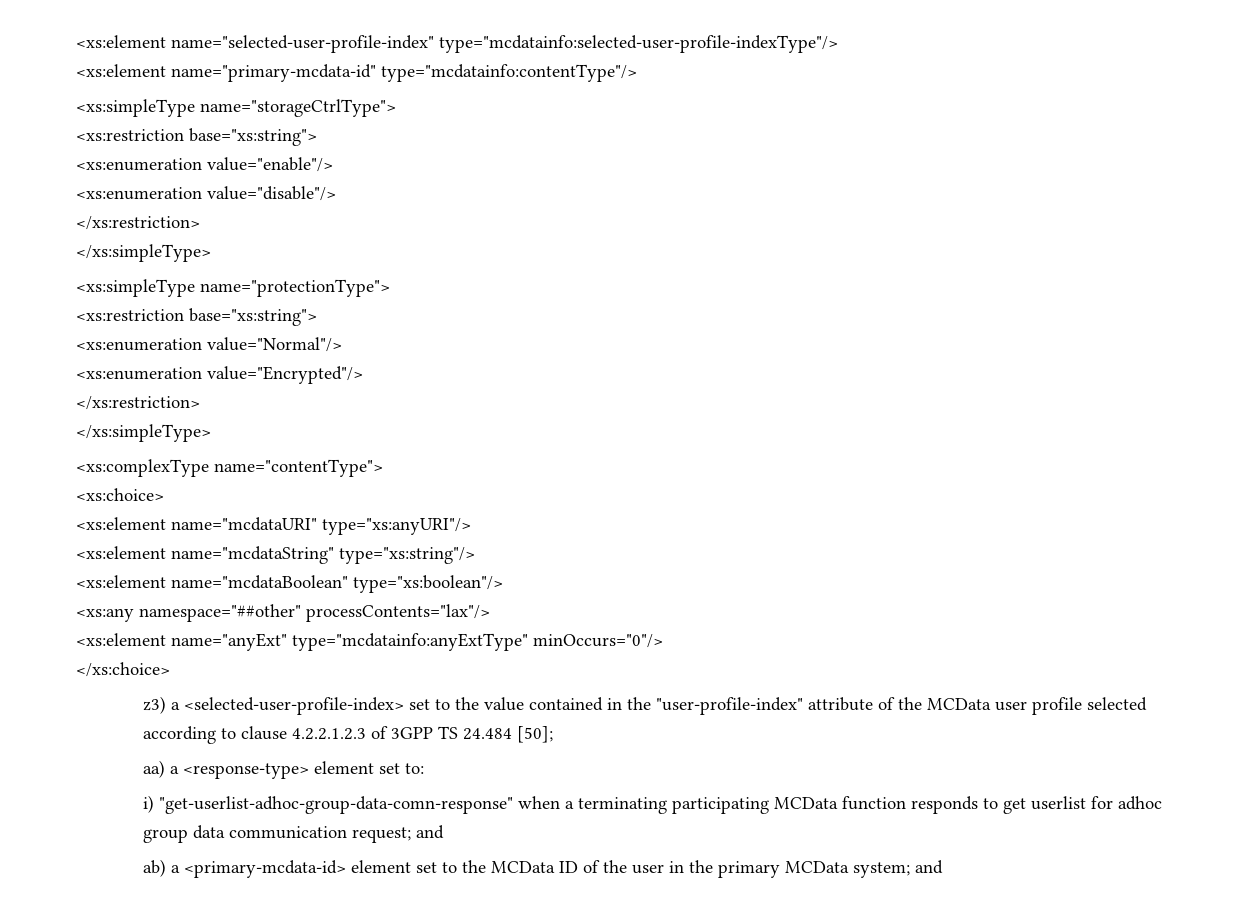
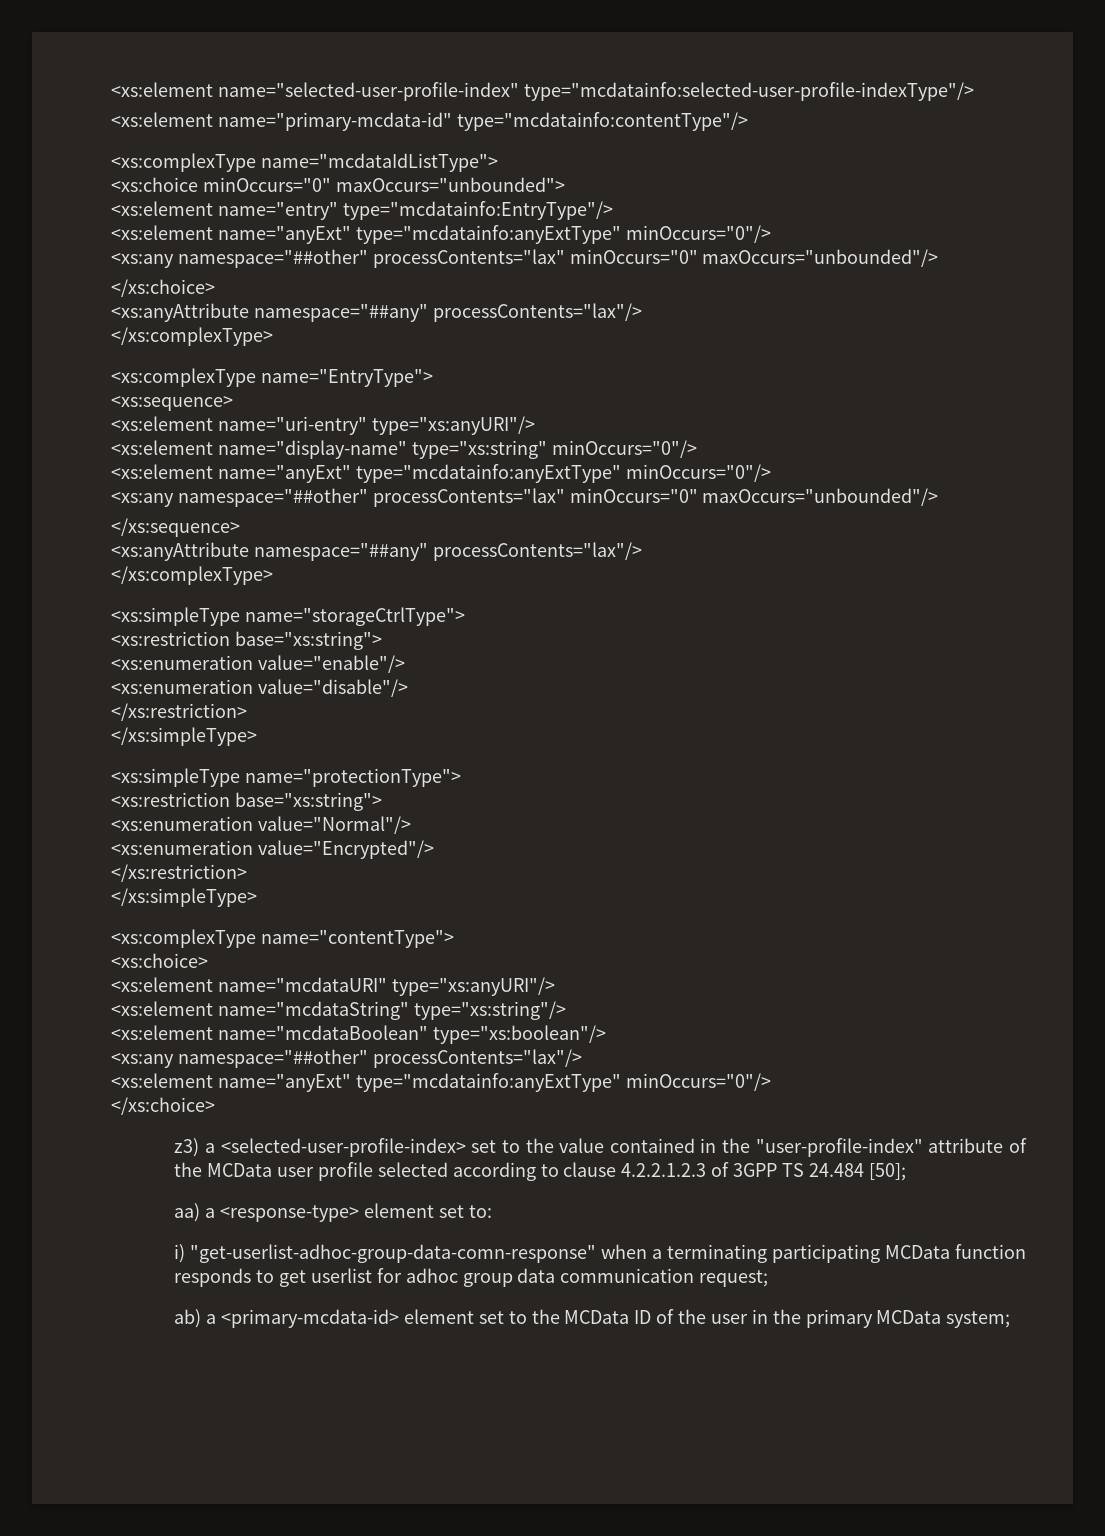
(637, 73) none -> [111,153,498,172] [111,177,565,192] [111,201,613,220] [111,225,771,244] [111,249,939,268] [111,279,215,297] [111,303,642,322] [111,327,273,346] [111,368,433,387] [111,396,233,411] [111,416,535,435] [111,440,697,459] [111,464,771,483] [111,488,939,507] [111,518,240,537] [111,542,642,561] [111,566,273,585] // <xs:complexType name="mcdataIdListType"> // <xs:choice minOccurs="0" maxOccurs="unbounded"> // <xs:element name="entry" type="mcdatainfo:EntryType"/> // <xs:element name="anyExt" type="mcdatainfo:anyExtType" minOccurs="0"/> // <xs:any namespace="##other" processContents="lax" minOccurs="0" maxOccurs="unbounded"/> // </xs:choice> // <xs:anyAttribute namespace="##any" processContents="lax"/> // </xs:complexType> // <xs:complexType name="EntryType"> // <xs:sequence> // <xs:element name="uri-entry" type="xs:anyURI"/> // <xs:element name="display-name" type="xs:string" minOccurs="0"/> // <xs:element name="anyExt" type="mcdatainfo:anyExtType" minOccurs="0"/> // <xs:any namespace="##other" processContents="lax" minOccurs="0" maxOccurs="unbounded"/> // </xs:sequence> // <xs:anyAttribute namespace="##any" processContents="lax"/> // </xs:complexType>
[416,825,445,839] and -> (769, 1278) none
[915,860,944,874] and -> (1011, 1319) none

